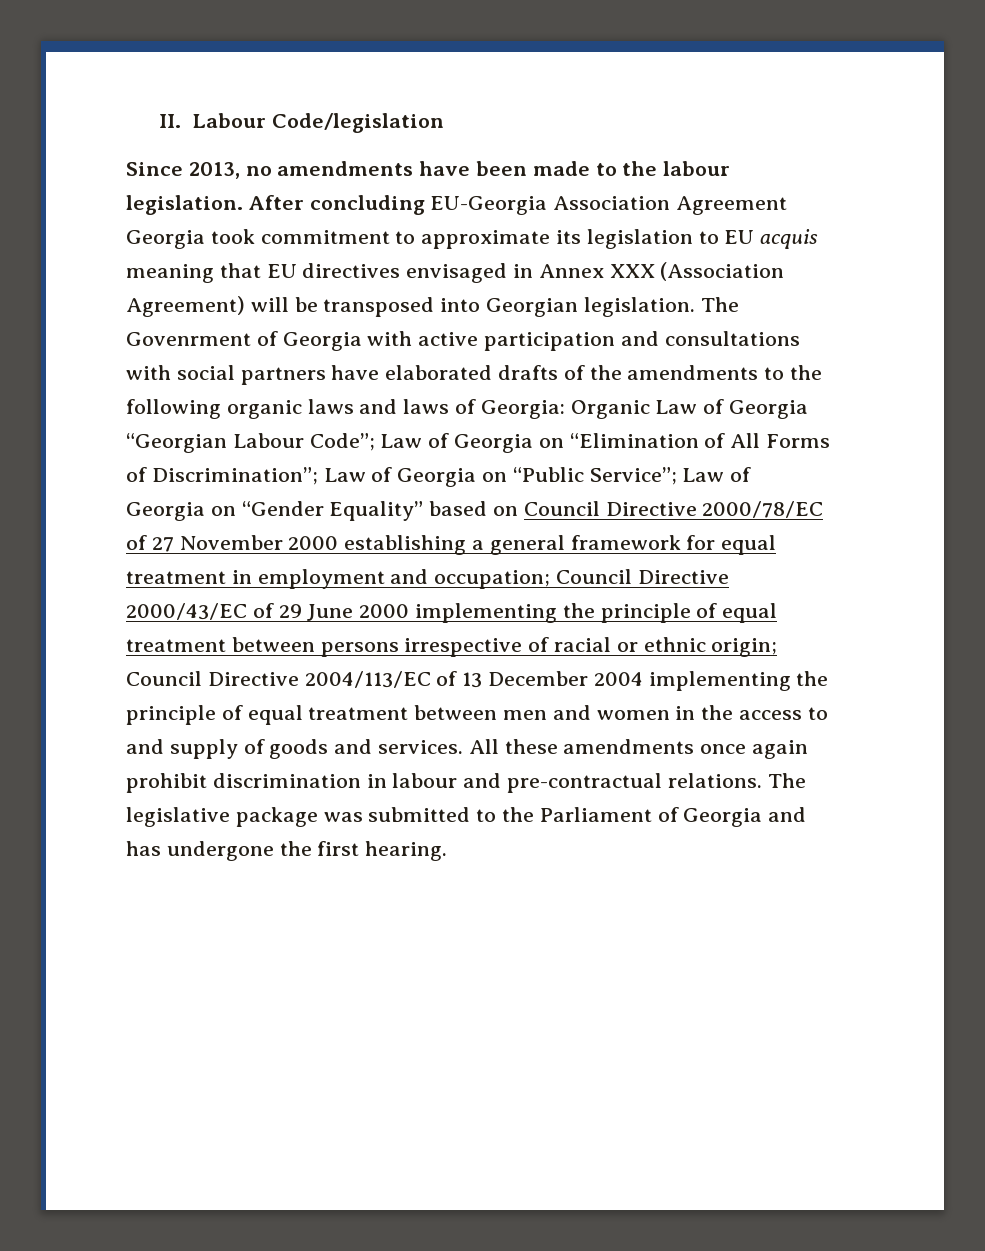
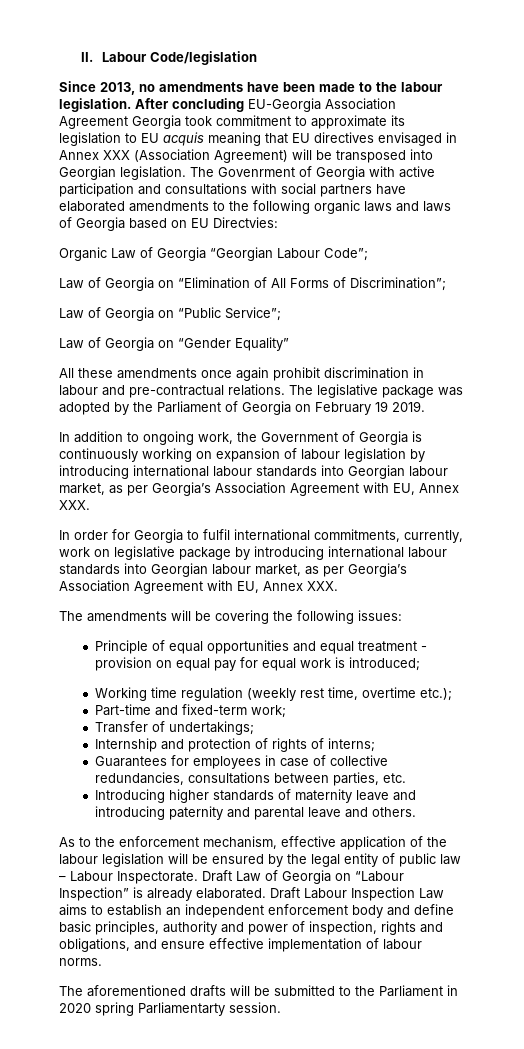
[498,365,622,380] drafts of the -> (125, 206) none
[480,400,565,419] Georgia: -> [76,217,278,231] Georgia based on EU Directvies: //
(375, 442) none -> (368, 254) //
(318, 476) none -> (446, 284) //
(677, 476) none -> (281, 314) //
[429,501,824,518] [126,535,777,555] [126,569,729,589] [126,603,778,623] [126,637,778,657] [126,671,829,691] [126,705,828,725] [126,739,464,759] based on Council Directive 2000/78/EC of 27 November 2000 establishing a general framework for equal treatment in employment and occupation; Council Directive 2000/43/EC of 29 June 2000 implementing the principle of equal treatment between persons irrespective of racial or ethnic origin; Council Directive 2004/113/EC of 13 December 2004 implementing the principle of equal treatment between men and women in the access to and supply of goods and services. -> (289, 344) //
[368,807,807,827] [126,841,448,861] submitted to the Parliament of Georgia and has undergone the first hearing. -> [59,401,425,415] [59,431,422,445] [59,448,425,462] [59,465,448,479] [59,482,459,496] [59,500,90,510] [59,529,463,543] [59,546,447,560] [59,563,407,577] [59,580,338,594] [59,610,402,624] [94,640,427,654] [94,657,420,671] [94,687,452,701] [94,704,286,718] [94,721,254,735] [94,738,375,752] [94,755,388,769] [94,772,406,786] [94,789,416,803] [94,806,416,820] [59,836,447,850] [59,853,461,867] [59,870,404,884] [59,887,444,901] [59,904,454,918] [59,921,443,935] [59,938,422,952] [59,958,102,966] [59,985,458,997] [59,1002,281,1016] adopted by the Parliament of Georgia on February 19 2019. // In addition to ongoing work, the Government of Georgia is continuously working on expansion of labour legislation by introducing international labour standards into Georgian labour market, as per Georgia’s Association Agreement with EU, Annex XXX. // In order for Georgia to fulfil international commitments, currently, work on legislative package by introducing international labour standards into Georgian labour market, as per Georgia’s Association Agreement with EU, Annex XXX. // The amendments will be covering the following issues: // Principle of equal opportunities and equal treatment - provision on equal pay for equal work is introduced; // Working time regulation (weekly rest time, overtime etc.); // Part-time and fixed-term work; // Transfer of undertakings; // Internship and protection of rights of interns; // Guarantees for employees in case of collective redundancies, consultations between parties, etc. // Introducing higher standards of maternity leave and introducing paternity and parental leave and others. // As to the enforcement mechanism, effective application of the labour legislation will be ensured by the legal entity of public law – Labour Inspectorate. Draft Law of Georgia on “Labour Inspection” is already elaborated. Draft Labour Inspection Law aims to establish an independent enforcement body and define basic principles, authority and power of inspection, rights and obligations, and ensure effective implementation of labour norms. // The aforementioned drafts will be submitted to the Parliament in 2020 spring Parliamentarty session.

